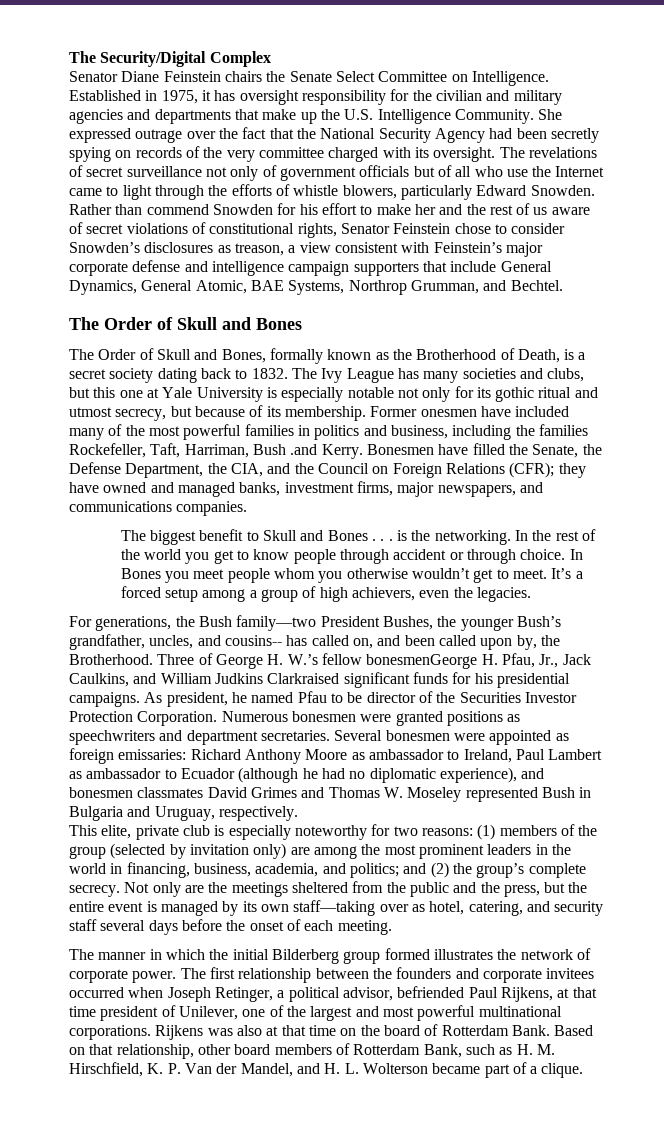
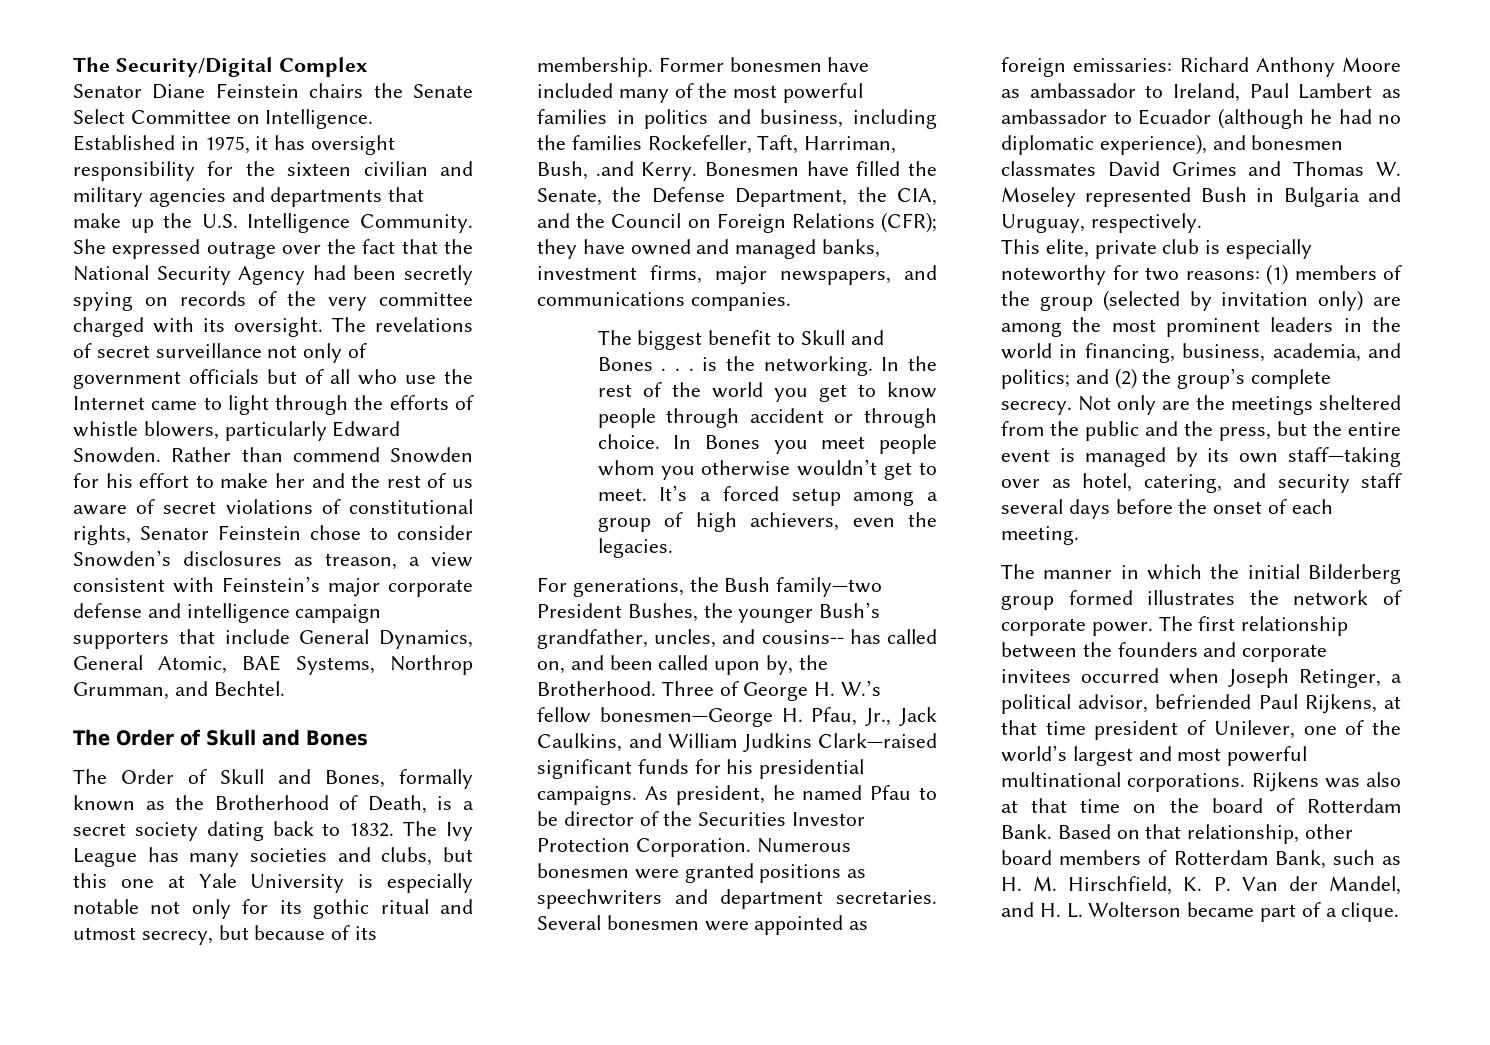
(432, 95) none -> [287,162,352,176] sixteen
[420,409,477,417] onesmen -> [729,57,822,72] bonesmen
[252,444,286,455] Bush -> [537,161,588,180] Bush,
[366,654,478,669] bonesmenGeorge -> [599,707,773,727] bonesmen—George
[267,673,340,684] Clarkraised -> [818,733,937,748] Clark—raised
(306, 1011) none -> [1001,745,1067,762] world’s

